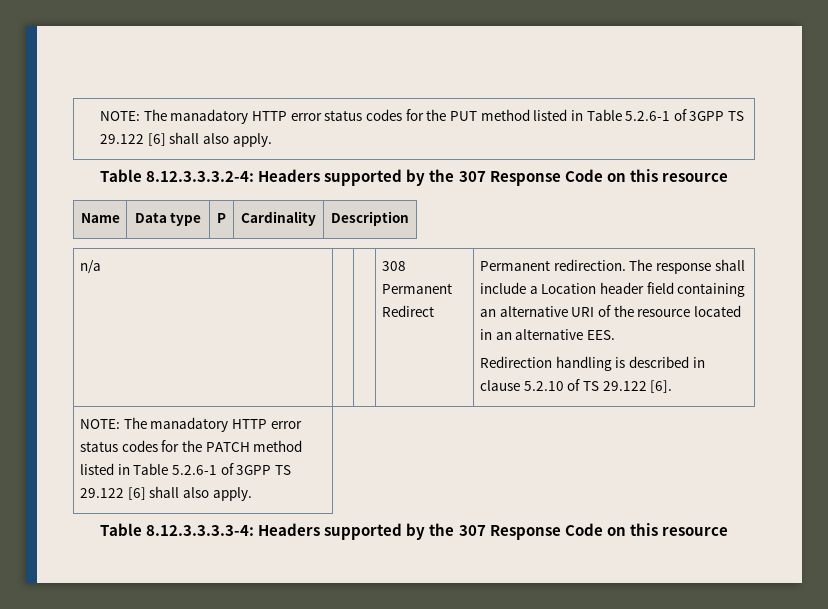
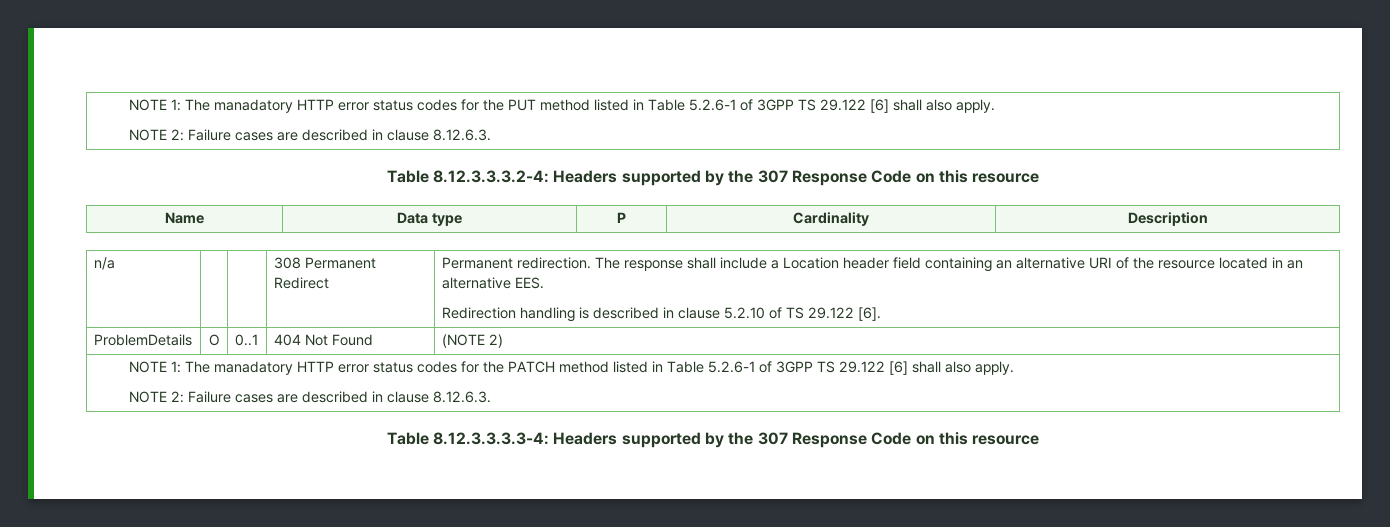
[100,111,141,121] NOTE: -> [129,99,182,111] NOTE 1:
(272, 140) none -> [129,129,492,141] // NOTE 2: Failure cases are described in clause 8.12.6.3.
[79,419,120,429] NOTE: -> [93,334,192,346] [208,334,220,346] [234,334,258,346] [273,334,373,346] [441,334,503,348] [129,361,182,373] ProblemDetails | O | 0..1 | 404 Not Found | (NOTE 2) // NOTE 1:
(252, 494) none -> [129,391,492,403] // NOTE 2: Failure cases are described in clause 8.12.6.3.

